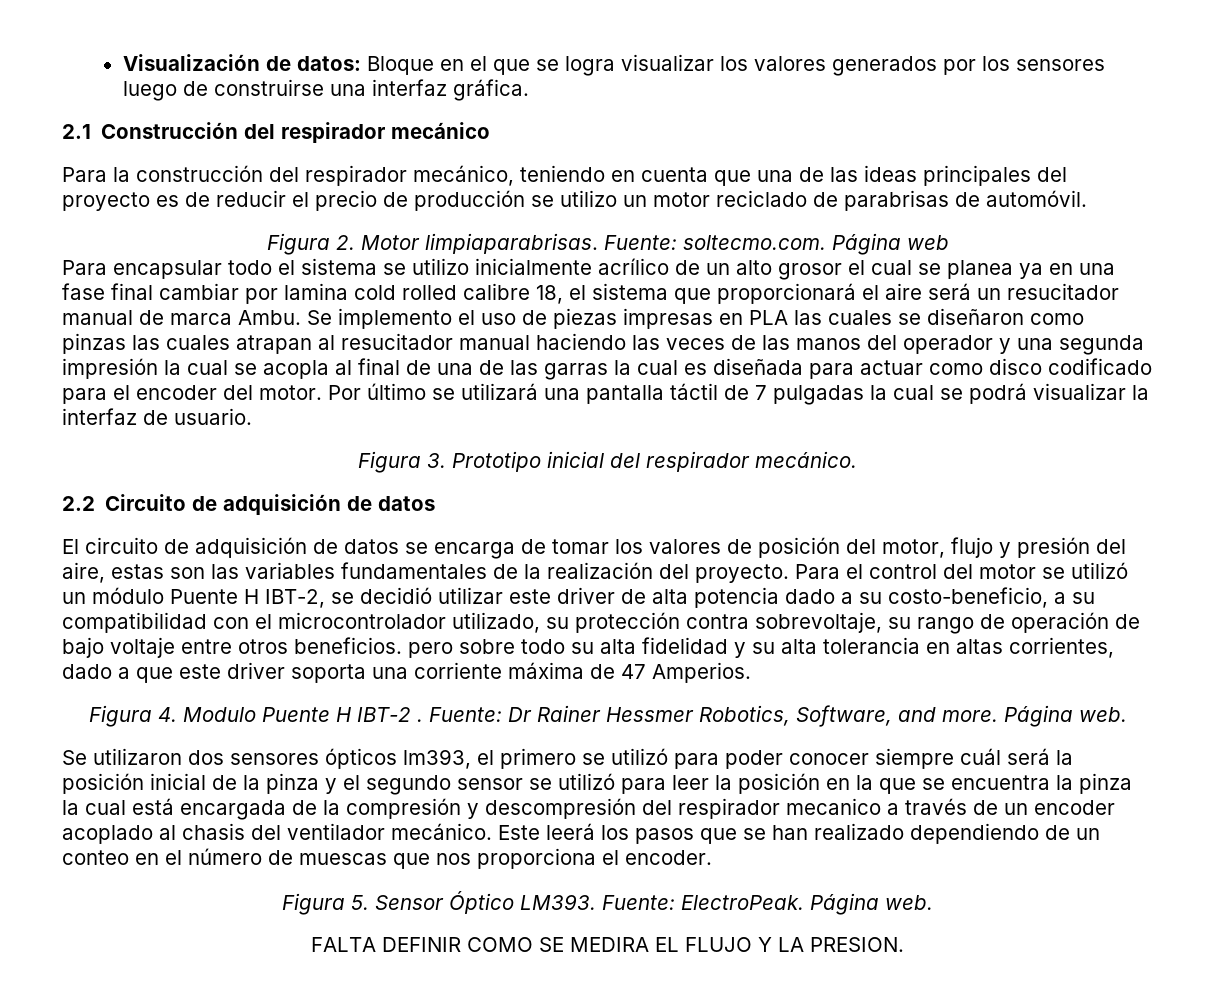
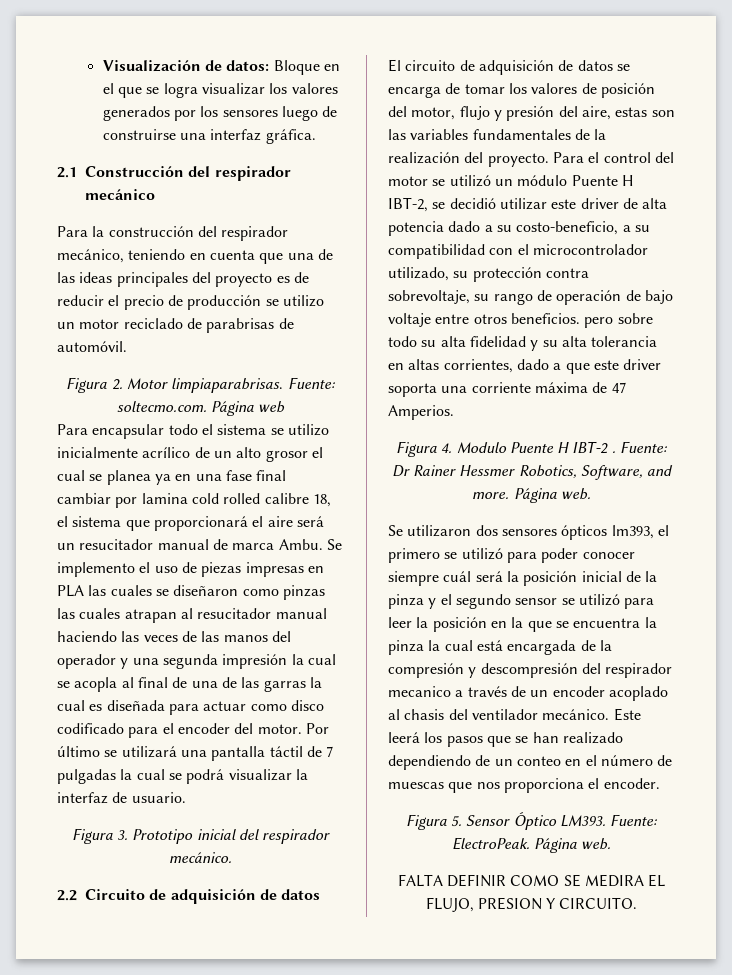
[685,937,904,952] FLUJO Y LA PRESION. -> [425,897,638,912] FLUJO, PRESION Y CIRCUITO.

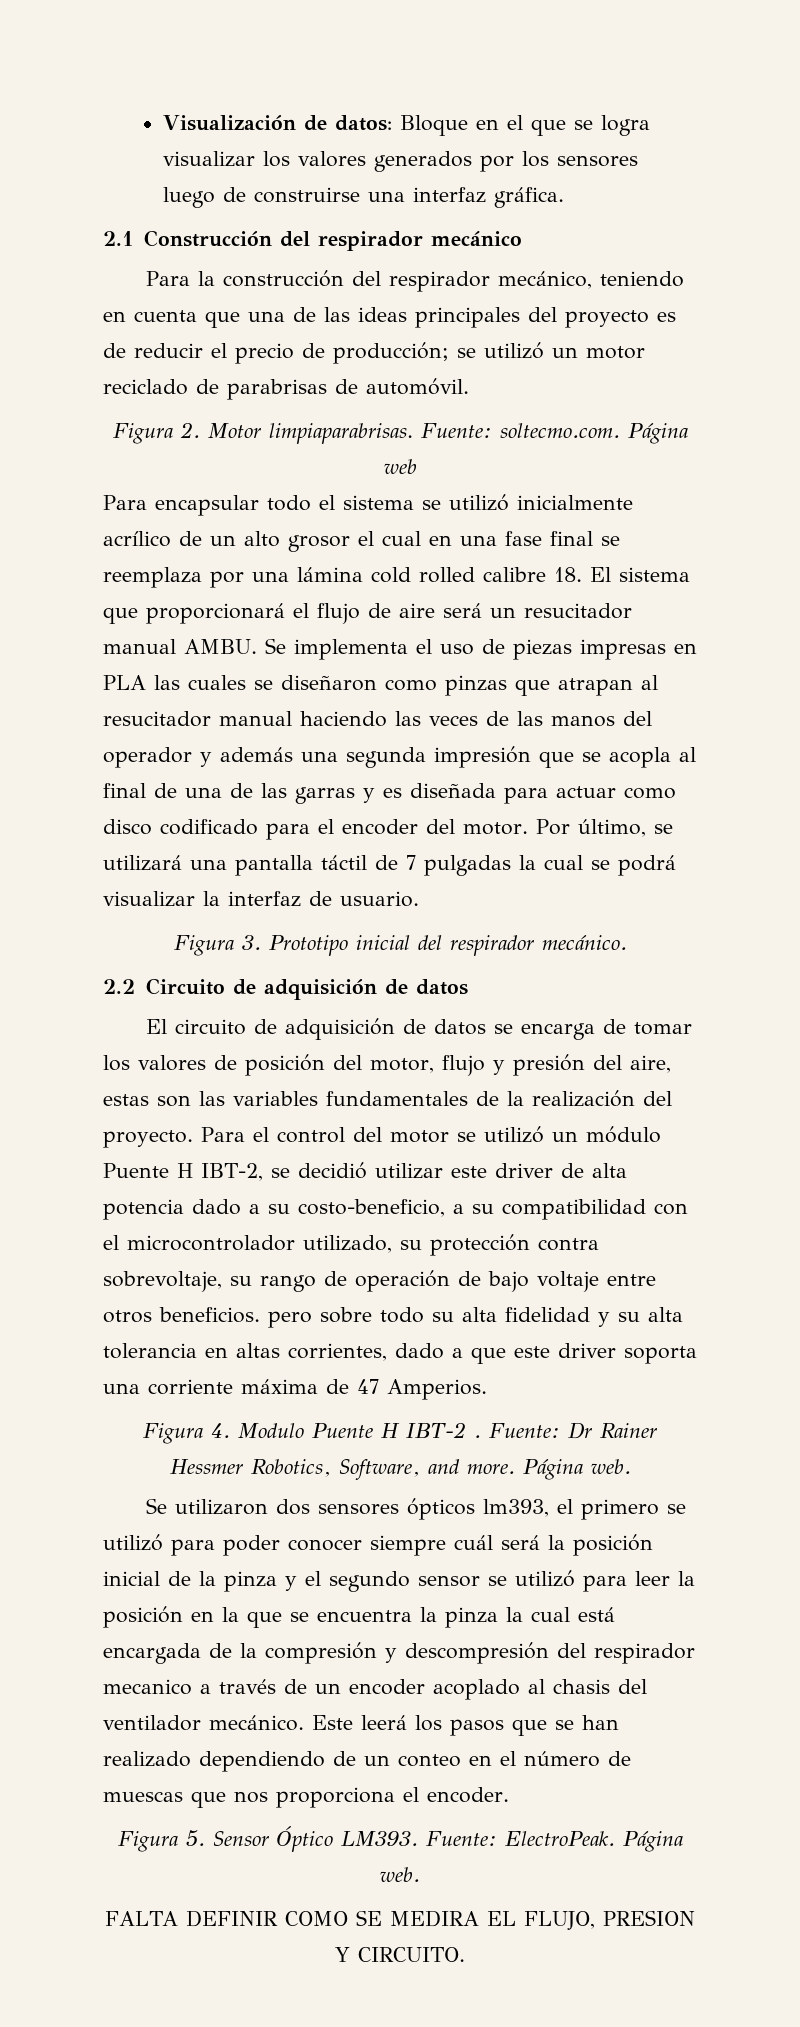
[187,295,324,310] producción se utilizo -> [333,342,544,364] producción; se utilizó
[287,424,329,436] utilizo -> [448,494,509,511] utilizó
[89,470,171,485] se planea ya -> (421, 538) none
[57,493,188,508] cambiar por lamina -> [601,536,620,546] [103,567,363,588] se reemplaza por una lámina
[312,494,331,507] [57,516,68,527] 18, el -> [554,567,611,582] 18. El
(264, 521) none -> [317,603,391,624] flujo de
[212,539,342,550] [57,562,135,577] de marca Ambu. Se implemento -> [184,638,408,660] AMBU. Se implementa
[57,608,121,619] las cuales -> [515,679,550,696] que
(129, 663) none -> [220,747,293,762] además
[291,654,336,665] la cual -> [539,751,574,768] que
[309,677,322,688] [57,700,85,711] la cual -> [363,788,375,803] y
[57,746,100,757] último -> [577,819,646,837] último,

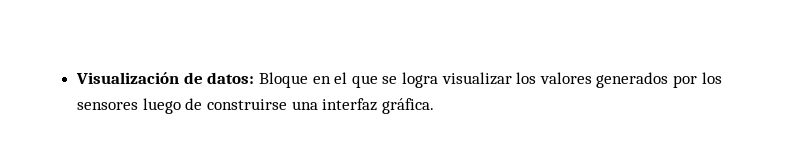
[103,230,522,251] [146,270,685,292] [103,307,676,328] [103,342,645,364] [103,378,469,400] [112,422,688,444] [383,459,417,474] [103,494,633,516] [103,531,620,552] [103,567,690,588] [103,603,632,624] [103,638,697,660] [103,675,658,696] [103,711,652,727] [103,746,696,768] [103,783,676,804] [103,819,673,840] [103,855,676,876] [103,891,419,907] [173,935,627,956] [103,978,468,1000] [146,1018,693,1040] [103,1054,671,1076] [103,1090,672,1107] [103,1126,661,1148] [103,1162,627,1181] [103,1199,688,1220] [103,1234,599,1256] [103,1270,656,1292] [103,1307,683,1328] [103,1343,697,1364] [103,1379,487,1400] [143,1422,657,1444] [169,1459,631,1480] [146,1498,687,1520] [103,1534,653,1556] [103,1570,695,1592] [103,1606,615,1628] [103,1642,695,1664] [103,1679,647,1700] [103,1715,619,1736] [103,1751,631,1772] [103,1787,509,1808] [117,1826,683,1852] [380,1867,420,1882] [104,1910,696,1930] [335,1947,465,1962] // 2.1 Construcción del respirador mecánico // Para la construcción del respirador mecánico, teniendo en cuenta que una de las ideas principales del proyecto es de reducir el precio de producción; se utilizó un motor reciclado de parabrisas de automóvil. // Figura 2. Motor limpiaparabrisas. Fuente: soltecmo.com. Página web // Para encapsular todo el sistema se utilizó inicialmente acrílico de un alto grosor el cual en una fase final se reemplaza por una lámina cold rolled calibre 18. El sistema que proporcionará el flujo de aire será un resucitador manual AMBU. Se implementa el uso de piezas impresas en PLA las cuales se diseñaron como pinzas que atrapan al resucitador manual haciendo las veces de las manos del operador y además una segunda impresión que se acopla al final de una de las garras y es diseñada para actuar como disco codificado para el encoder del motor. Por último, se utilizará una pantalla táctil de 7 pulgadas la cual se podrá visualizar la interfaz de usuario. // Figura 3. Prototipo inicial del respirador mecánico. // 2.2 Circuito de adquisición de datos // El circuito de adquisición de datos se encarga de tomar los valores de posición del motor, flujo y presión del aire, estas son las variables fundamentales de la realización del proyecto. Para el control del motor se utilizó un módulo Puente H IBT-2, se decidió utilizar este driver de alta potencia dado a su costo-beneficio, a su compatibilidad con el microcontrolador utilizado, su protección contra sobrevoltaje, su rango de operación de bajo voltaje entre otros beneficios. pero sobre todo su alta fidelidad y su alta tolerancia en altas corrientes, dado a que este driver soporta una corriente máxima de 47 Amperios. // Figura 4. Modulo Puente H IBT-2 . Fuente: Dr Rainer Hessmer Robotics, Software, and more. Página web. // Se utilizaron dos sensores ópticos lm393, el primero se utilizó para poder conocer siempre cuál será la posición inicial de la pinza y el segundo sensor se utilizó para leer la posición en la que se encuentra la pinza la cual está encargada de la compresión y descompresión del respirador mecanico a través de un encoder acoplado al chasis del ventilador mecánico. Este leerá los pasos que se han realizado dependiendo de un conteo en el número de muescas que nos proporciona el encoder. // Figura 5. Sensor Óptico LM393. Fuente: ElectroPeak. Página web. // FALTA DEFINIR COMO SE MEDIRA EL FLUJO, PRESION Y CIRCUITO. -> (434, 106) none

